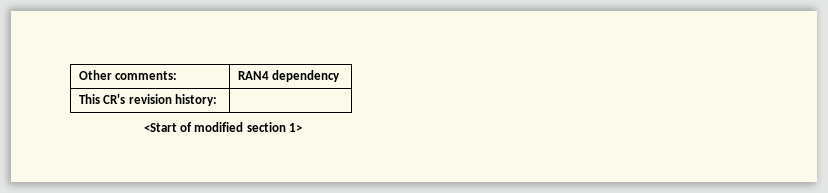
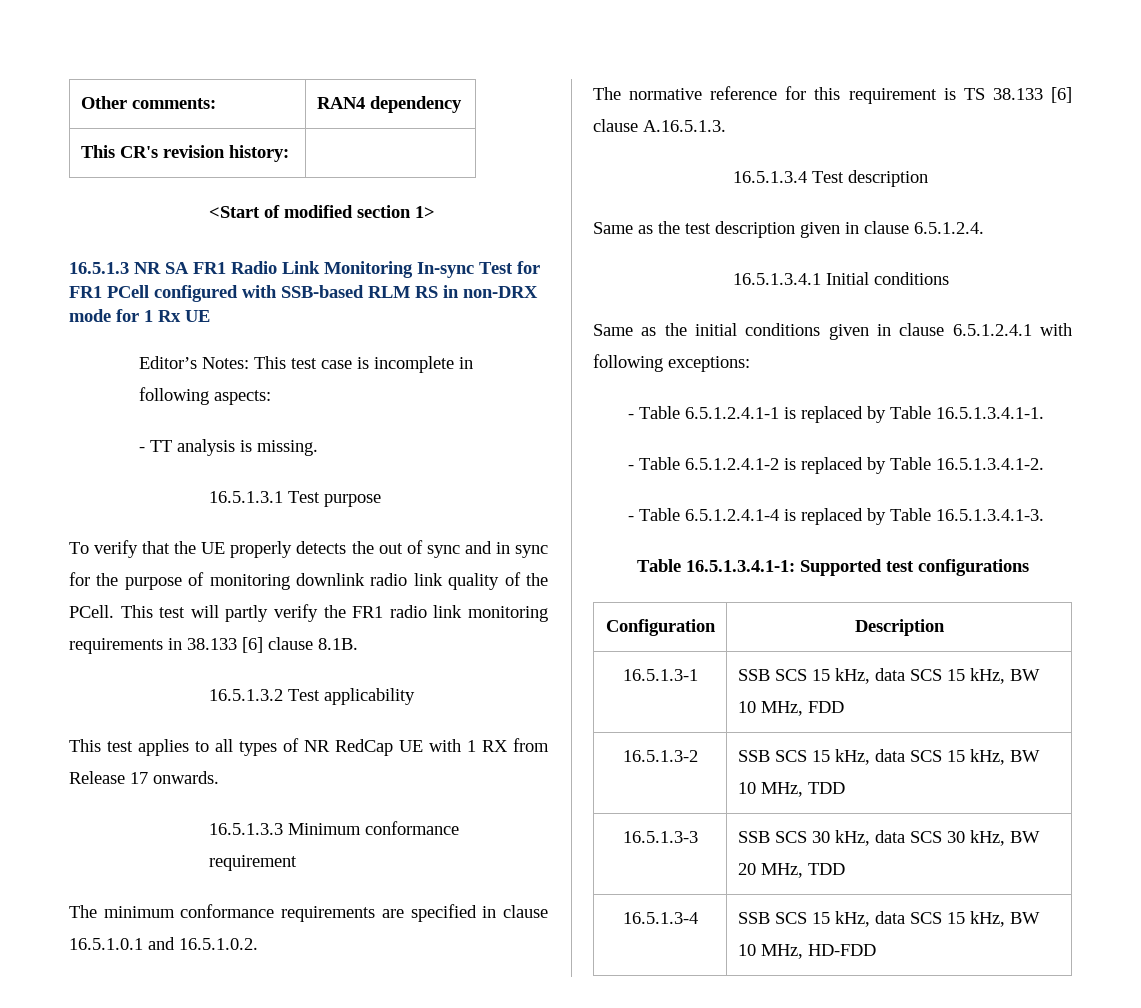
(303, 127) none -> [69,261,540,278] [69,285,538,302] [69,309,210,322] [139,356,474,373] [139,387,272,405] [139,439,319,456] [209,491,382,507] [69,540,549,558] [69,572,548,590] [69,604,548,622] [69,637,358,654] [209,688,416,705] [69,738,549,756] [69,771,219,784] [209,821,460,835] [209,855,298,871] [69,904,548,922] [69,937,258,950] [593,86,1072,104] [593,119,726,132] [733,170,929,187] [593,221,984,238] [733,272,950,285] [593,323,1072,340] [593,354,750,372] [628,406,1045,423] [628,457,1045,474] [628,508,1045,525] [636,559,1029,576] [605,619,716,636] [854,619,945,636] [622,669,698,681] [737,668,1040,684] [737,701,844,716] [622,750,698,762] [737,749,1040,765] [737,782,845,797] [622,831,698,843] [737,830,1040,846] [737,863,845,878] [622,912,698,924] [737,911,1040,927] [737,944,876,959] // 16.5.1.3 NR SA FR1 Radio Link Monitoring In-sync Test for FR1 PCell configured with SSB-based RLM RS in non-DRX mode for 1 Rx UE // Editor’s Notes: This test case is incomplete in following aspects: // - TT analysis is missing. // 16.5.1.3.1 Test purpose // To verify that the UE properly detects the out of sync and in sync for the purpose of monitoring downlink radio link quality of the PCell. This test will partly verify the FR1 radio link monitoring requirements in 38.133 [6] clause 8.1B. // 16.5.1.3.2 Test applicability // This test applies to all types of NR RedCap UE with 1 RX from Release 17 onwards. // 16.5.1.3.3 Minimum conformance requirement // The minimum conformance requirements are specified in clause 16.5.1.0.1 and 16.5.1.0.2. // The normative reference for this requirement is TS 38.133 [6] clause A.16.5.1.3. // 16.5.1.3.4 Test description // Same as the test description given in clause 6.5.1.2.4. // 16.5.1.3.4.1 Initial conditions // Same as the initial conditions given in clause 6.5.1.2.4.1 with following exceptions: // - Table 6.5.1.2.4.1-1 is replaced by Table 16.5.1.3.4.1-1. // - Table 6.5.1.2.4.1-2 is replaced by Table 16.5.1.3.4.1-2. // - Table 6.5.1.2.4.1-4 is replaced by Table 16.5.1.3.4.1-3. // Table 16.5.1.3.4.1-1: Supported test configurations // Configuration | Description // 16.5.1.3-1 | SSB SCS 15 kHz, data SCS 15 kHz, BW 10 MHz, FDD // 16.5.1.3-2 | SSB SCS 15 kHz, data SCS 15 kHz, BW 10 MHz, TDD // 16.5.1.3-3 | SSB SCS 30 kHz, data SCS 30 kHz, BW 20 MHz, TDD // 16.5.1.3-4 | SSB SCS 15 kHz, data SCS 15 kHz, BW 10 MHz, HD-FDD

